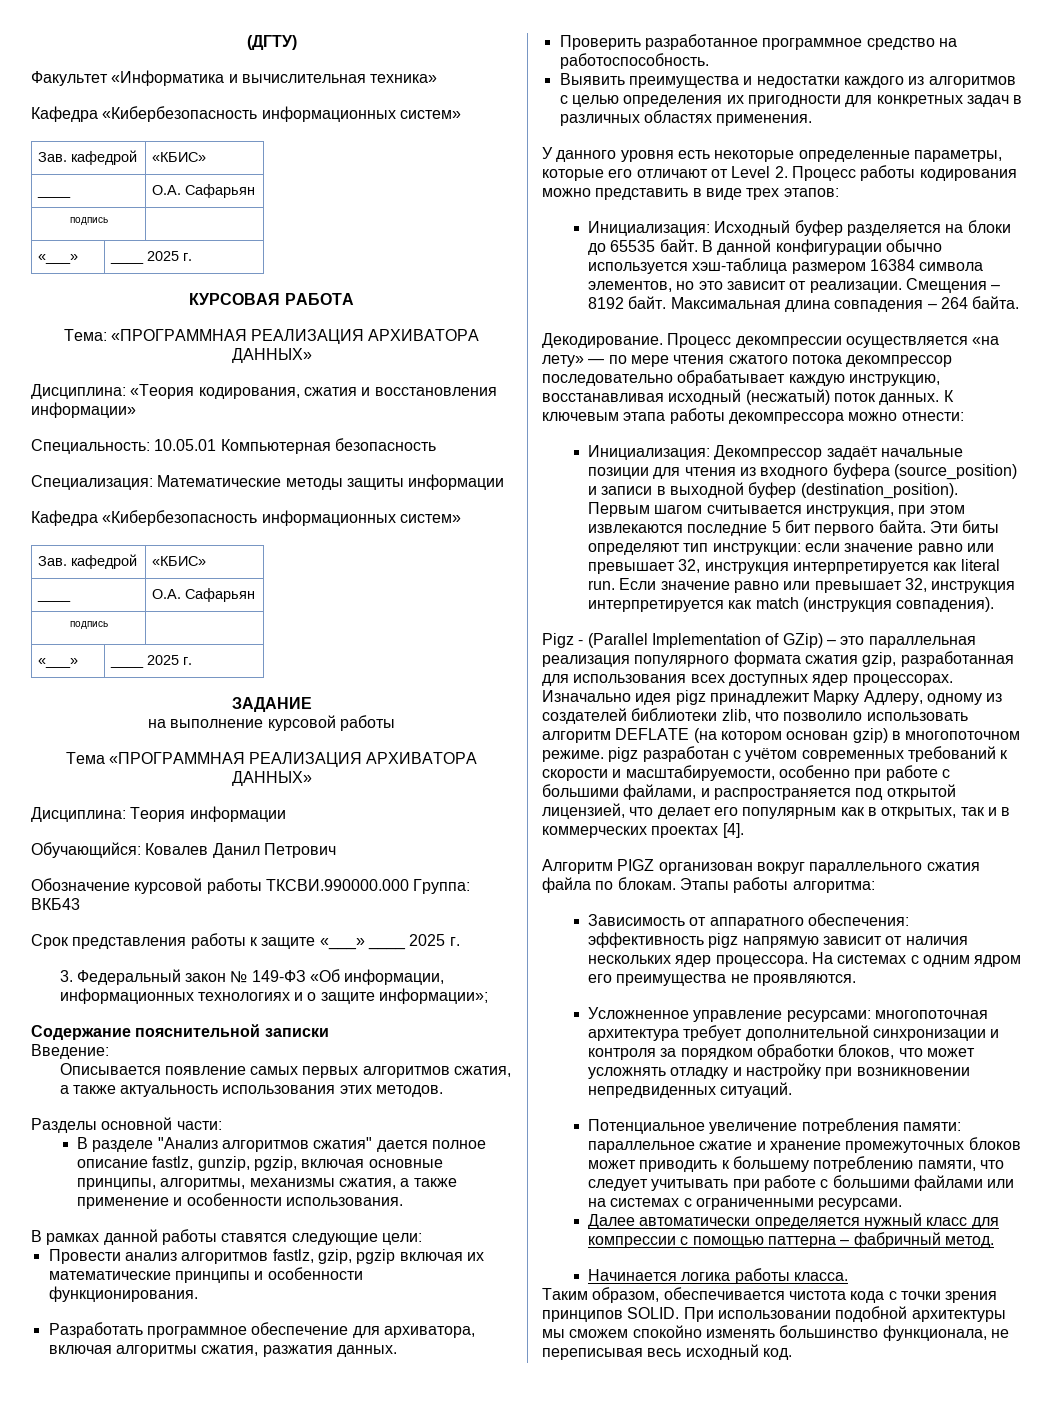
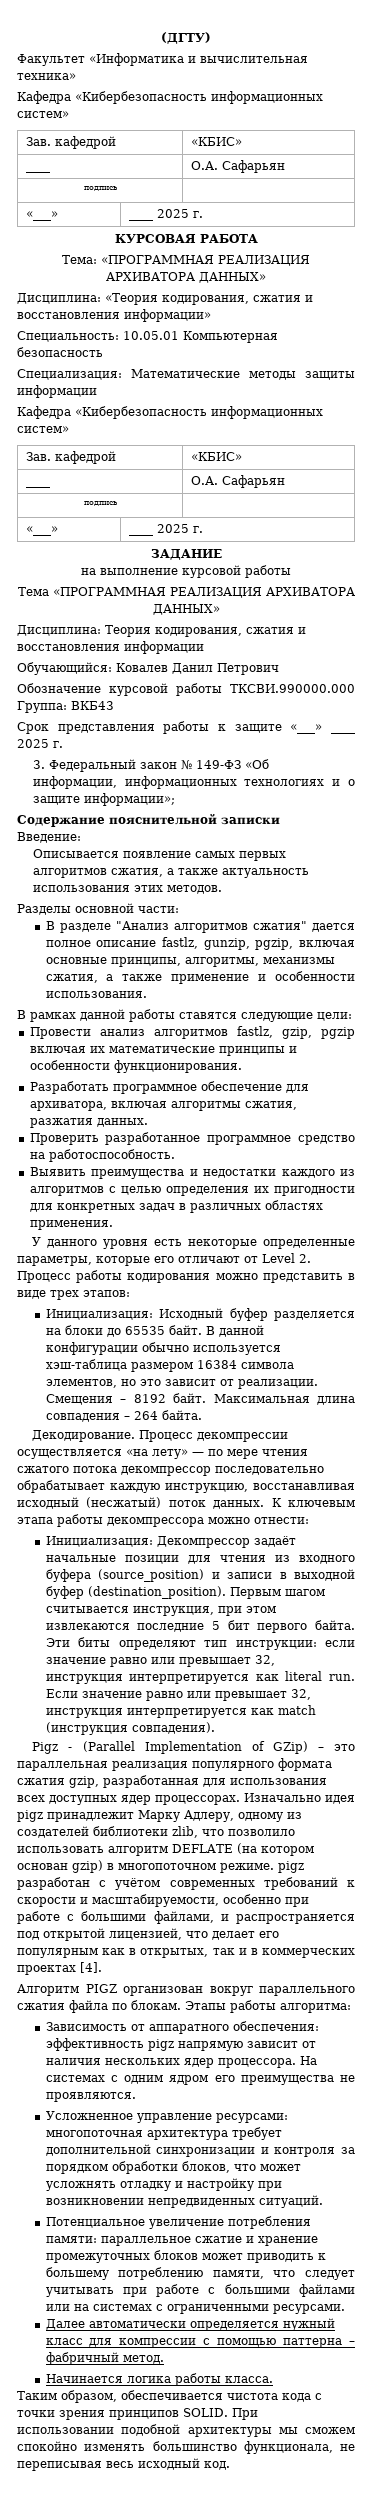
(186, 814) none -> [155,627,306,637] [17,644,120,651] кодирования, сжатия и восстановления

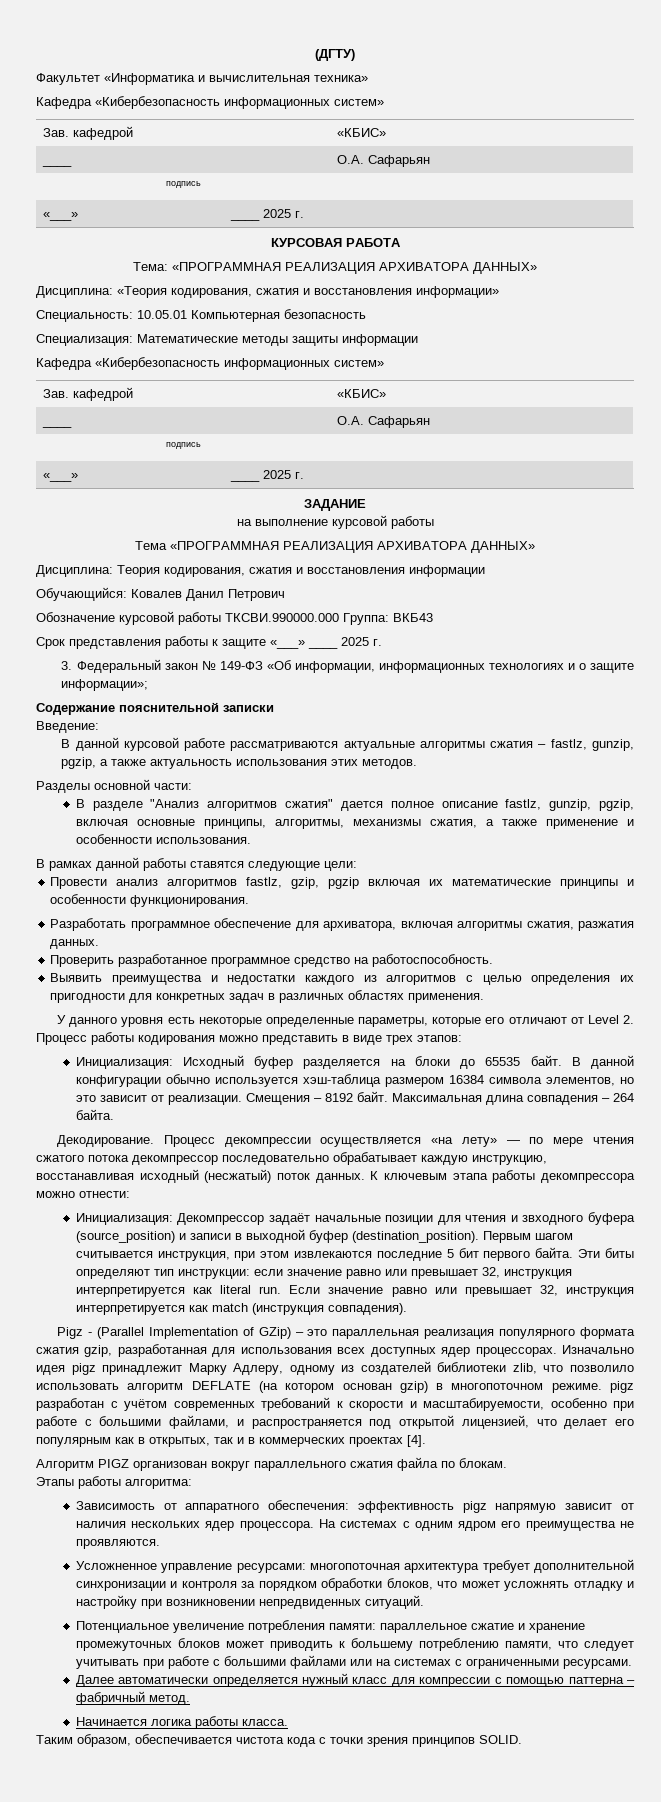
[32,849,286,861] [32,868,163,878] Описывается появление самых первых алгоритмов сжатия, -> [61,737,634,751] [61,757,97,769] В данной курсовой работе рассматриваются актуальные алгоритмы сжатия – fastlz, gunzip, pgzip,
[274,1555,355,1564] из входного -> [510,1215,584,1225] и звходного
(181, 2005) none -> (507, 1463) //
[232,2408,258,2420] [17,2424,355,2437] [17,2441,355,2454] [17,2458,230,2471] При использовании подобной архитектуры мы сможем спокойно изменять большинство функционала, не переписывая весь исходный код. -> (522, 1739) none

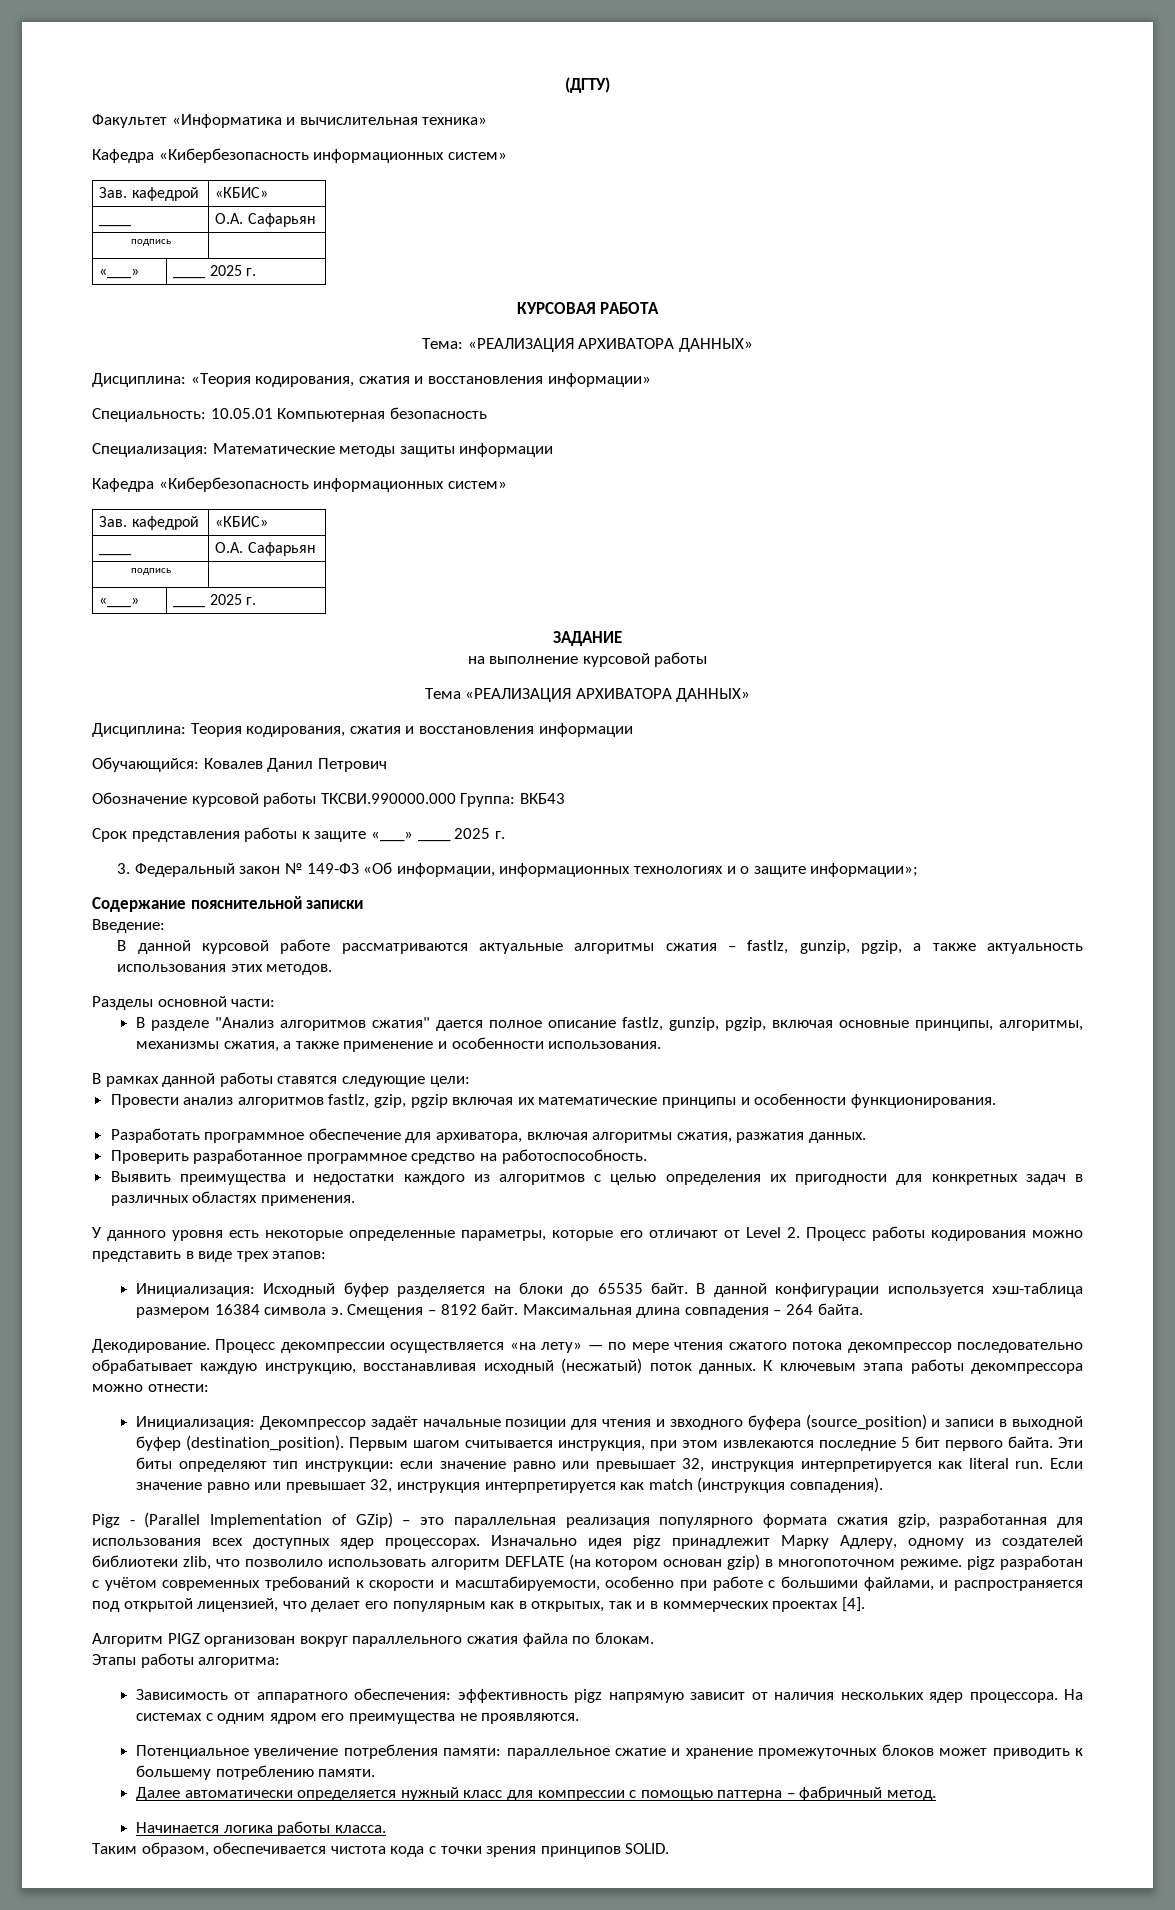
[172,262,375,274] «ПРОГРАММНАЯ РЕАЛИЗАЦИЯ -> [467,338,574,352] «РЕАЛИЗАЦИЯ
[170,541,373,553] «ПРОГРАММНАЯ РЕАЛИЗАЦИЯ -> [465,688,572,702] «РЕАЛИЗАЦИЯ
[165,1074,210,1084] обычно -> (880, 1290) none
[545,1077,634,1086] [75,1095,242,1105] элементов, но это зависит от реализации. -> [330,1307,343,1315] э.
[75,1559,634,1573] [75,1578,634,1591] [75,1595,424,1609] // Усложненное управление ресурсами: многопоточная архитектура требует дополнительной синхронизации и контроля за порядком обработки блоков, что может усложнять отладку и настройку при возникновении непредвиденных ситуаций. -> (580, 1718) none
[504,1641,634,1651] [75,1655,632,1669] памяти, что следует учитывать при работе с большими файлами или на системах с ограниченными ресурсами. -> [318,1769,376,1777] памяти.

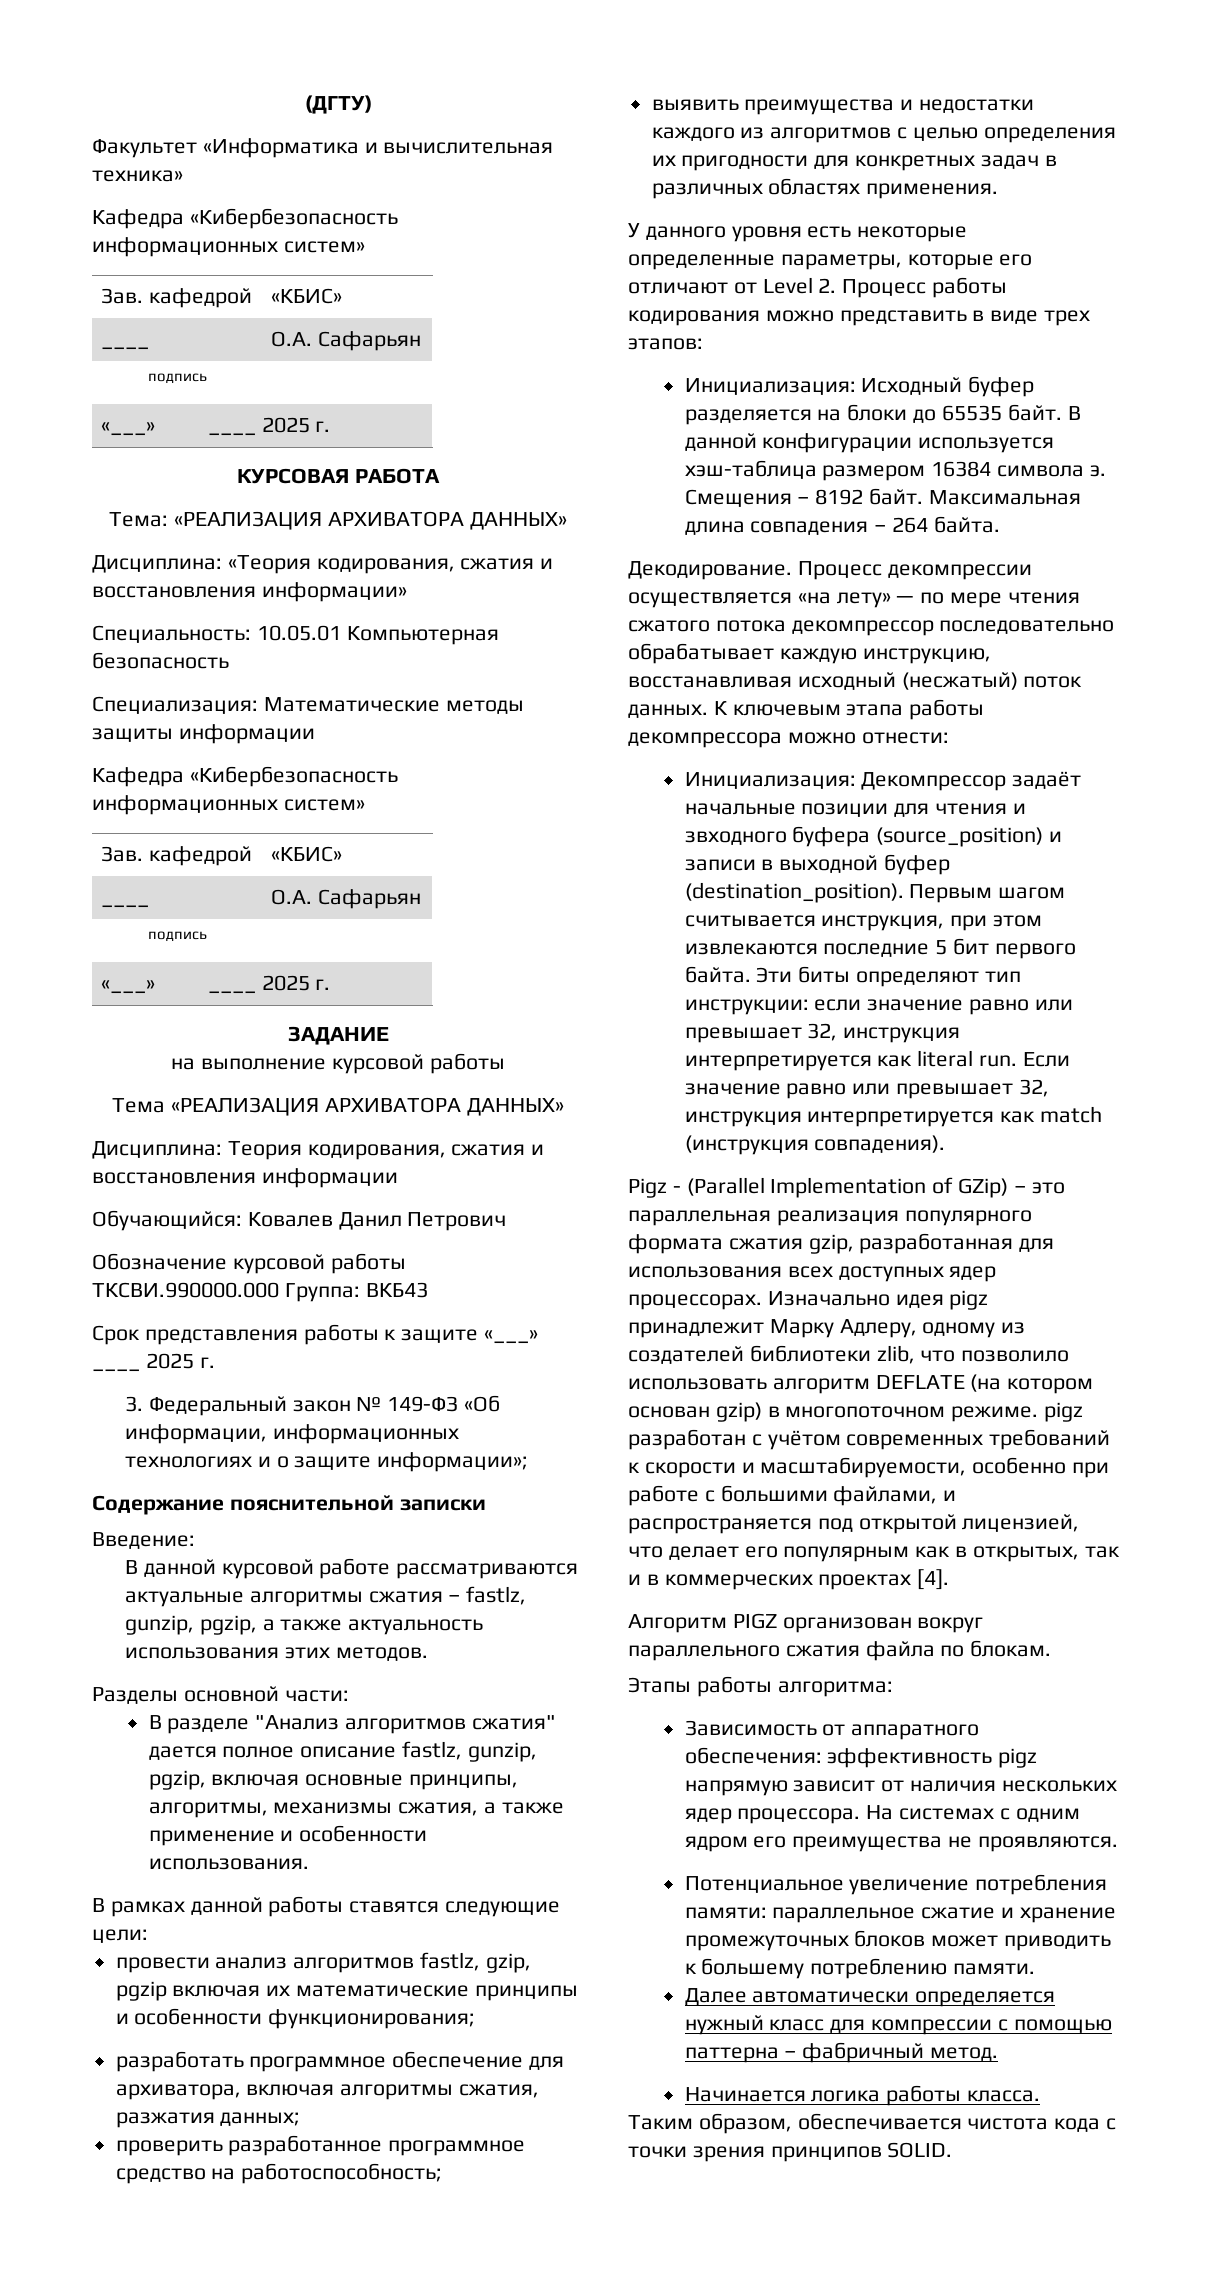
[110,1094,179,1108] Провести -> [115,1957,210,1973] провести
[850,1094,996,1108] [110,1128,200,1143] функционирования. // Разработать -> [268,2009,476,2029] [115,2051,244,2072] функционирования; // разработать
[809,1132,867,1143] [110,1150,189,1164] данных. // Проверить -> [220,2112,301,2126] [115,2140,223,2156] данных; // проверить
[501,1149,647,1164] [110,1171,171,1182] работоспособность. // Выявить -> [241,2163,443,2184] [651,99,739,110] работоспособность; // выявить

